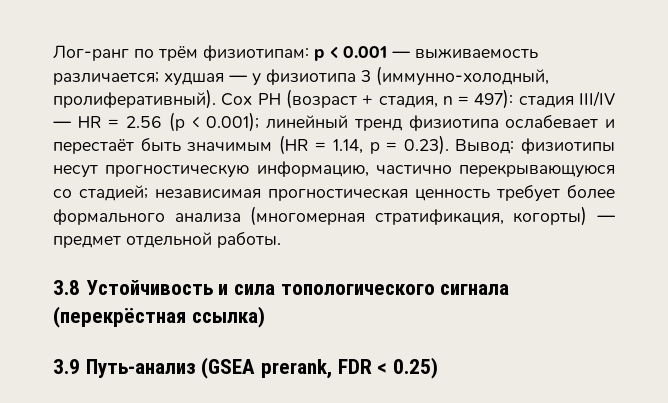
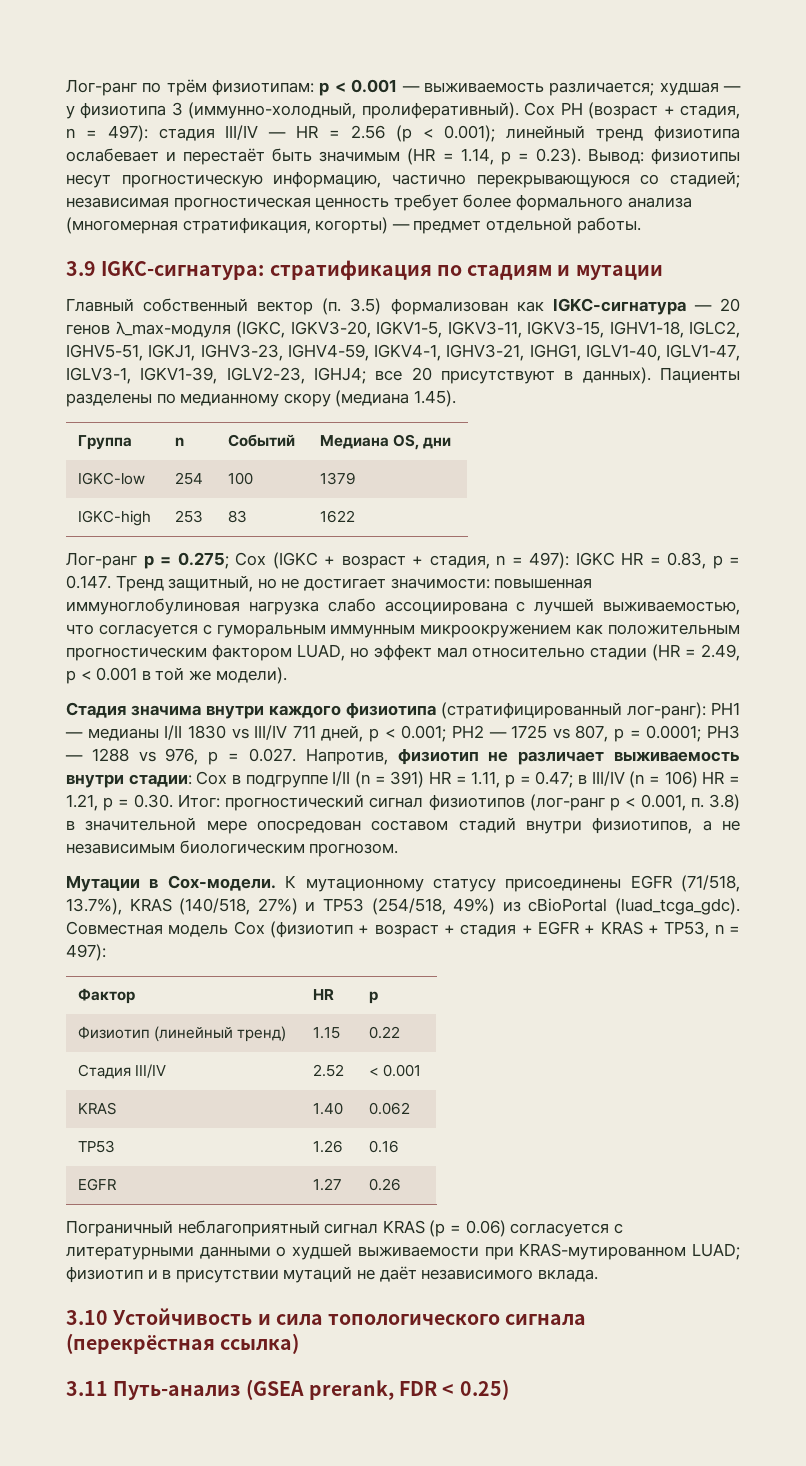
[53,280,80,295] 3.8 -> [66,260,663,280] [66,298,740,315] [66,321,740,338] [66,344,740,361] [66,367,740,384] [66,390,456,407] [77,435,132,450] [174,437,184,446] [227,434,295,447] [319,434,452,450] [77,472,145,485] [174,472,203,485] [227,472,253,485] [319,472,356,485] [77,510,151,526] [174,510,203,523] [227,510,247,523] [319,510,355,523] [66,552,740,569] [66,575,593,592] [66,598,740,615] [66,624,740,638] [66,644,740,661] [66,667,287,684] [66,702,740,719] [65,725,741,742] [65,748,740,765] [66,771,740,788] [66,794,741,811] [66,817,740,834] [66,840,399,857] [66,875,740,892] [66,898,741,915] [66,921,741,938] [66,944,106,961] [77,988,135,1004] [312,989,334,1000] [368,991,378,1004] [77,1026,287,1042] [312,1027,340,1039] [368,1026,400,1039] [77,1064,167,1079] [312,1064,344,1077] [368,1064,422,1077] [77,1102,116,1115] [312,1102,343,1115] [368,1102,410,1115] [77,1140,115,1153] [312,1140,343,1153] [368,1140,399,1153] [77,1178,117,1191] [312,1178,342,1191] [368,1178,401,1191] [66,1220,623,1237] [66,1243,740,1260] [66,1266,598,1283] [66,1310,108,1325] 3.9 IGKC-сигнатура: стратификация по стадиям и мутации // Главный собственный вектор (п. 3.5) формализован как IGKC-сигнатура — 20 генов λ_max-модуля (IGKC, IGKV3-20, IGKV1-5, IGKV3-11, IGKV3-15, IGHV1-18, IGLC2, IGHV5-51, IGKJ1, IGHV3-23, IGHV4-59, IGKV4-1, IGHV3-21, IGHG1, IGLV1-40, IGLV1-47, IGLV3-1, IGKV1-39, IGLV2-23, IGHJ4; все 20 присутствуют в данных). Пациенты разделены по медианному скору (медиана 1.45). // Группа | n | Событий | Медиана OS, дни // IGKC-low | 254 | 100 | 1379 // IGKC-high | 253 | 83 | 1622 // Лог-ранг p = 0.275; Cox (IGKC + возраст + стадия, n = 497): IGKC HR = 0.83, p = 0.147. Тренд защитный, но не достигает значимости: повышенная иммуноглобулиновая нагрузка слабо ассоциирована с лучшей выживаемостью, что согласуется с гуморальным иммунным микроокружением как положительным прогностическим фактором LUAD, но эффект мал относительно стадии (HR = 2.49, p < 0.001 в той же модели). // Стадия значима внутри каждого физиотипа (стратифицированный лог-ранг): PH1 — медианы I/II 1830 vs III/IV 711 дней, p < 0.001; PH2 — 1725 vs 807, p = 0.0001; PH3 — 1288 vs 976, p = 0.027. Напротив, физиотип не различает выживаемость внутри стадии: Cox в подгруппе I/II (n = 391) HR = 1.11, p = 0.47; в III/IV (n = 106) HR = 1.21, p = 0.30. Итог: прогностический сигнал физиотипов (лог-ранг p < 0.001, п. 3.8) в значительной мере опосредован составом стадий внутри физиотипов, а не независимым биологическим прогнозом. // Мутации в Cox-модели. К мутационному статусу присоединены EGFR (71/518, 13.7%), KRAS (140/518, 27%) и TP53 (254/518, 49%) из cBioPortal (luad_tcga_gdc). Совместная модель Cox (физиотип + возраст + стадия + EGFR + KRAS + TP53, n = 497): // Фактор | HR | p // Физиотип (линейный тренд) | 1.15 | 0.22 // Стадия III/IV | 2.52 | < 0.001 // KRAS | 1.40 | 0.062 // TP53 | 1.26 | 0.16 // EGFR | 1.27 | 0.26 // Пограничный неблагоприятный сигнал KRAS (p = 0.06) согласуется с литературными данными о худшей выживаемости при KRAS-мутированном LUAD; физиотип и в присутствии мутаций не даёт независимого вклада. // 3.10
[53,359,80,374] 3.9 -> [66,1381,108,1396] 3.11

